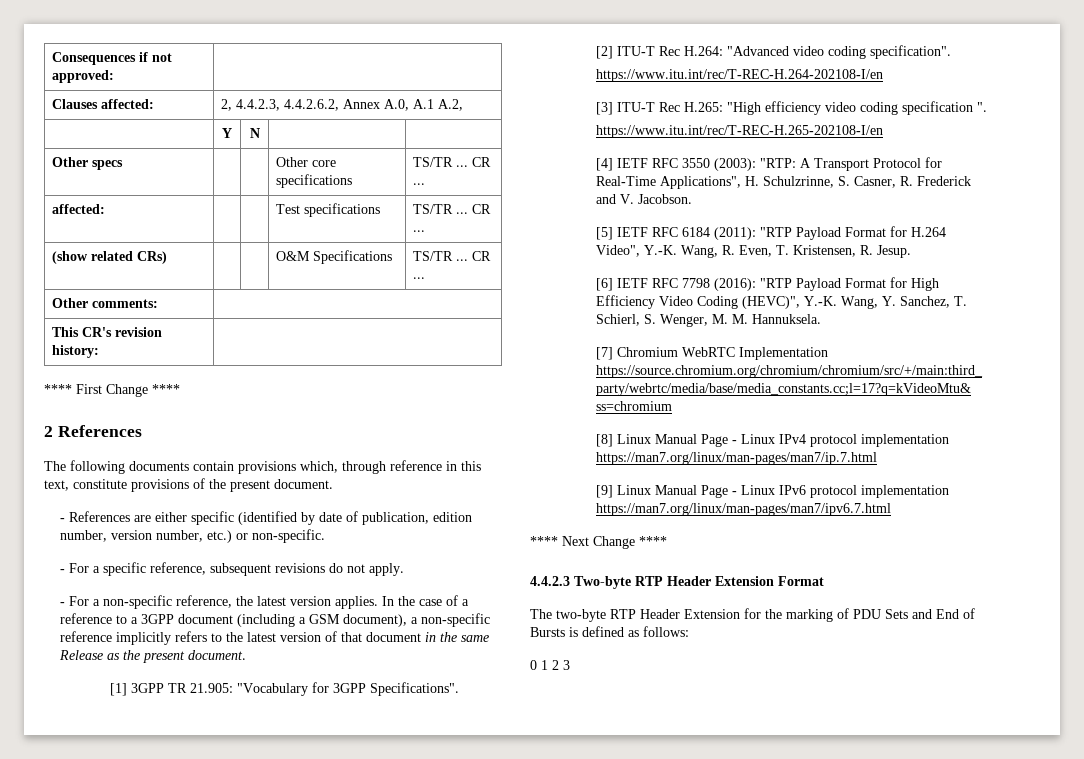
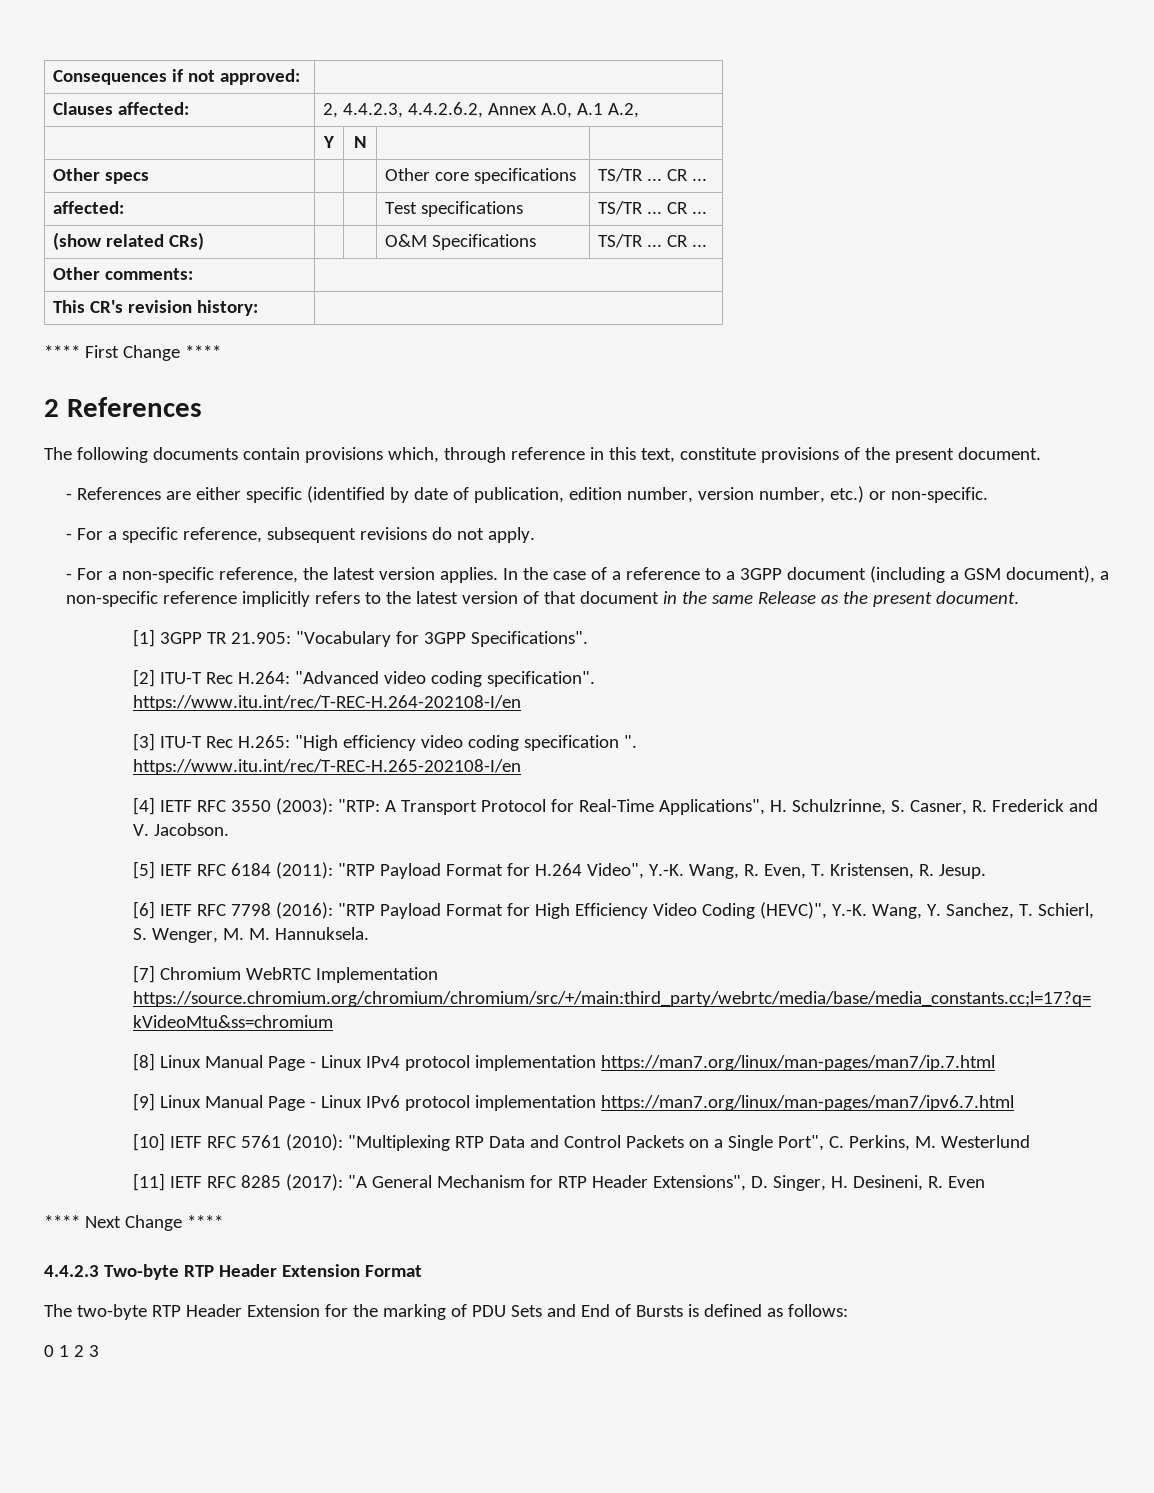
(891, 509) none -> [132,1133,1030,1151] [132,1173,985,1191] // [10] IETF RFC 5761 (2010): "Multiplexing RTP Data and Control Packets on a Single Port", C. Perkins, M. Westerlund // [11] IETF RFC 8285 (2017): "A General Mechanism for RTP Header Extensions", D. Singer, H. Desineni, R. Even

